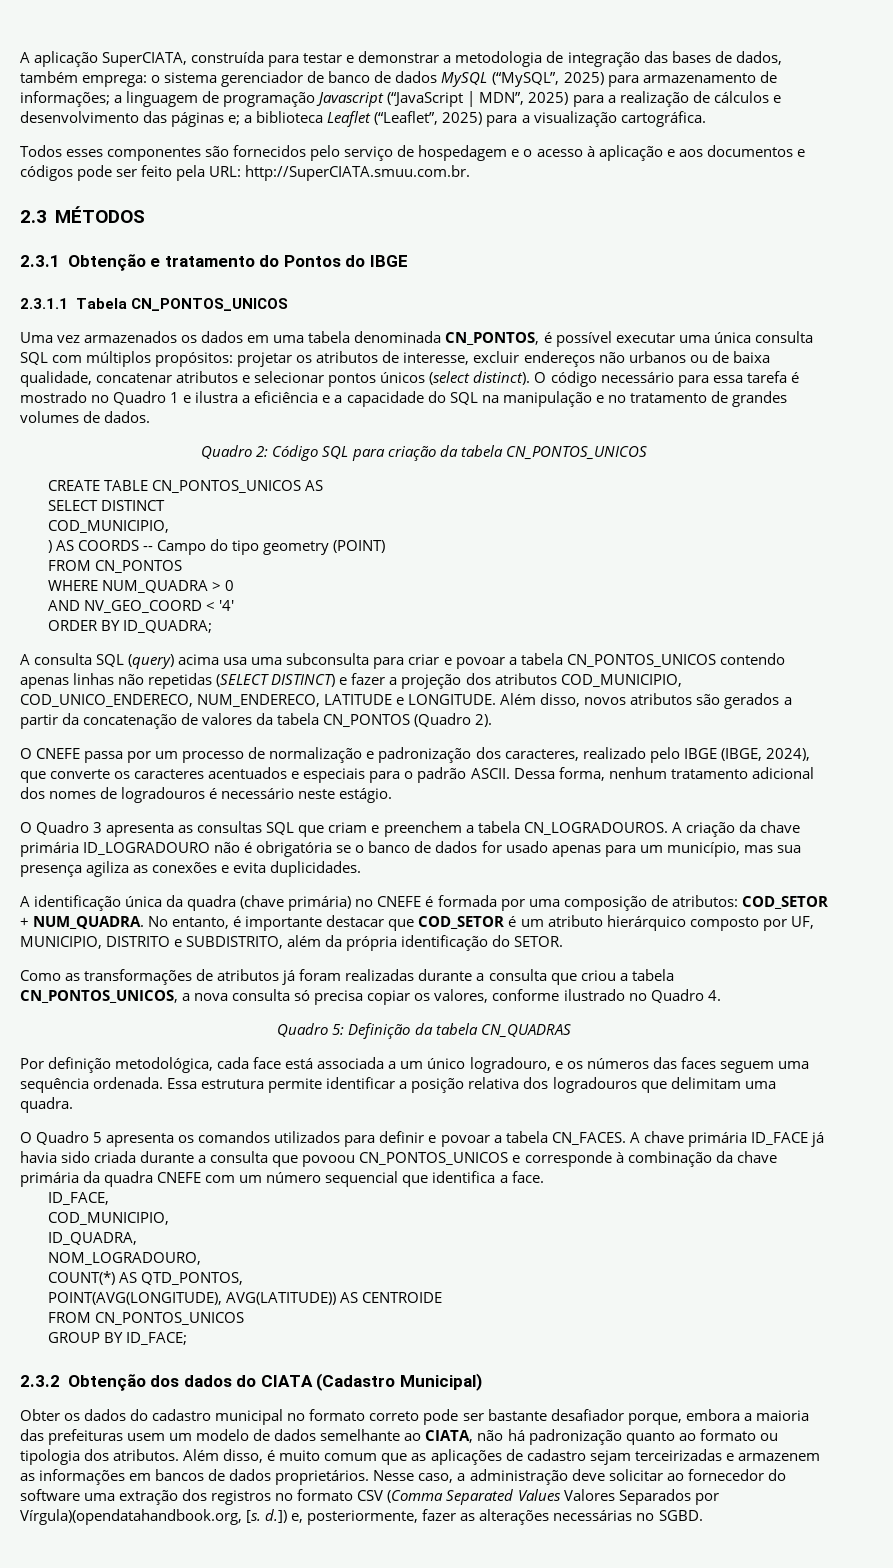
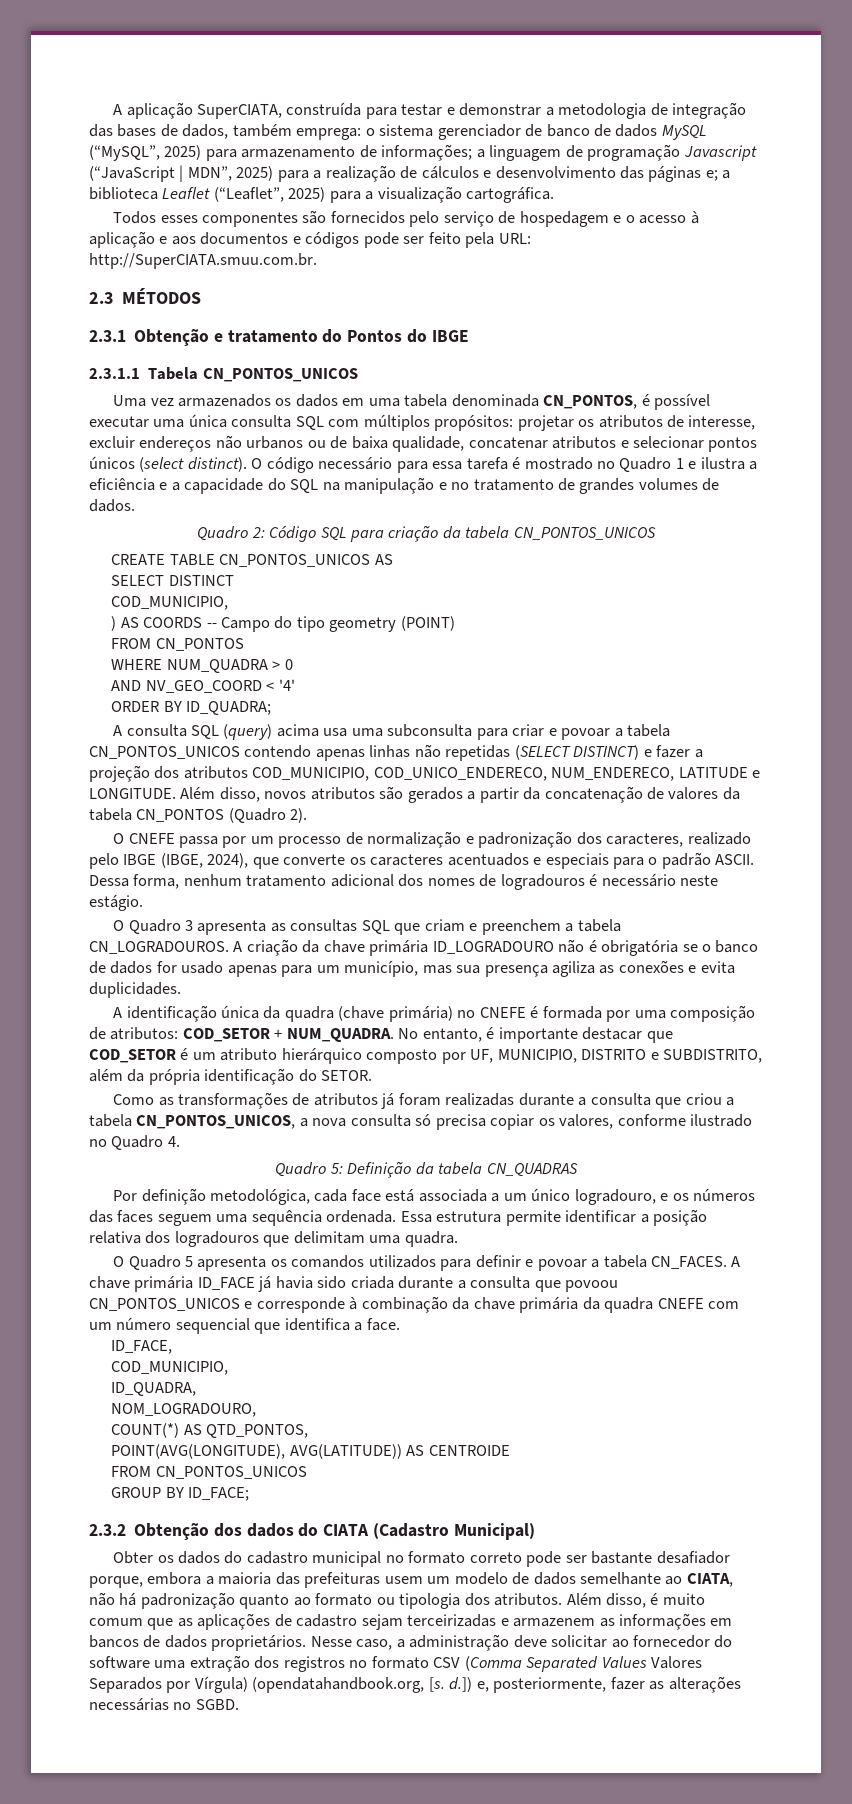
[20,1509,242,1525] Vírgula)(opendatahandbook.org, -> [194,1676,425,1693] Vírgula) (opendatahandbook.org,

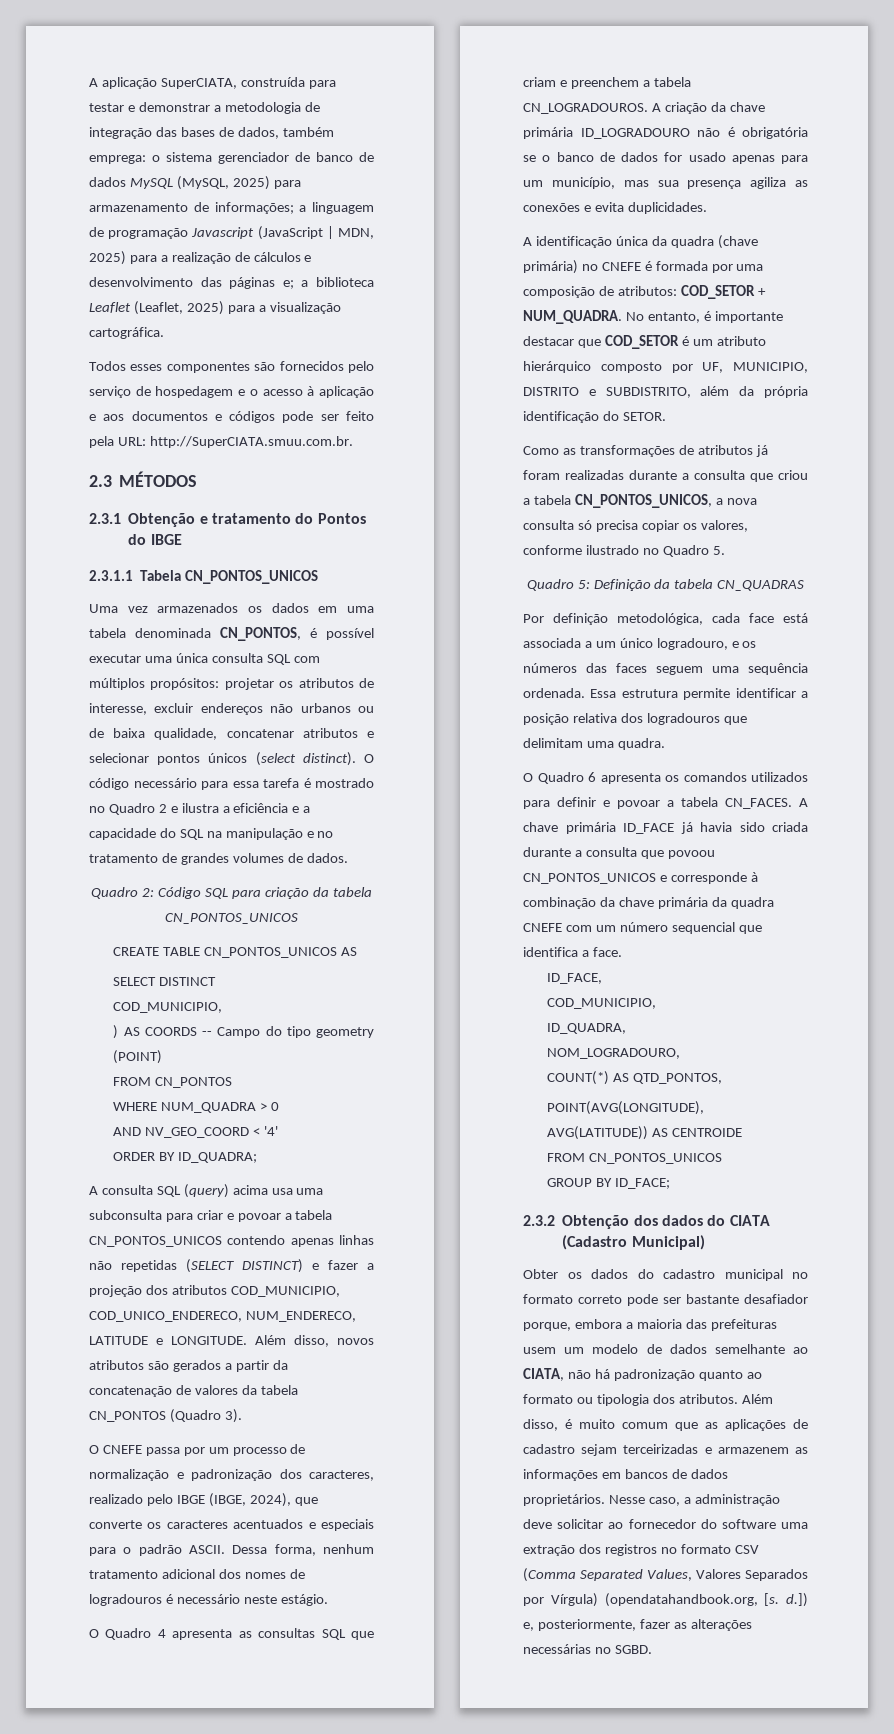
[89,145,160,161] (“MySQL”, -> [176,176,229,190] (MySQL,
[89,165,232,182] (“JavaScript | MDN”, -> [257,226,374,240] (JavaScript | MDN,
[213,187,284,202] (“Leaflet”, -> [133,301,183,315] (Leaflet,
[675,458,684,469] 1 -> [158,804,167,813] 2
[290,808,308,823] 2). -> [224,1409,242,1423] 3).
[184,920,193,931] 3 -> [157,1629,166,1638] 4
[167,1136,180,1147] 4. -> [712,546,725,555] 5.
[184,1256,193,1267] 5 -> [588,772,596,782] 6
[601,1656,647,1668] Values -> [647,1569,692,1581] Values,

